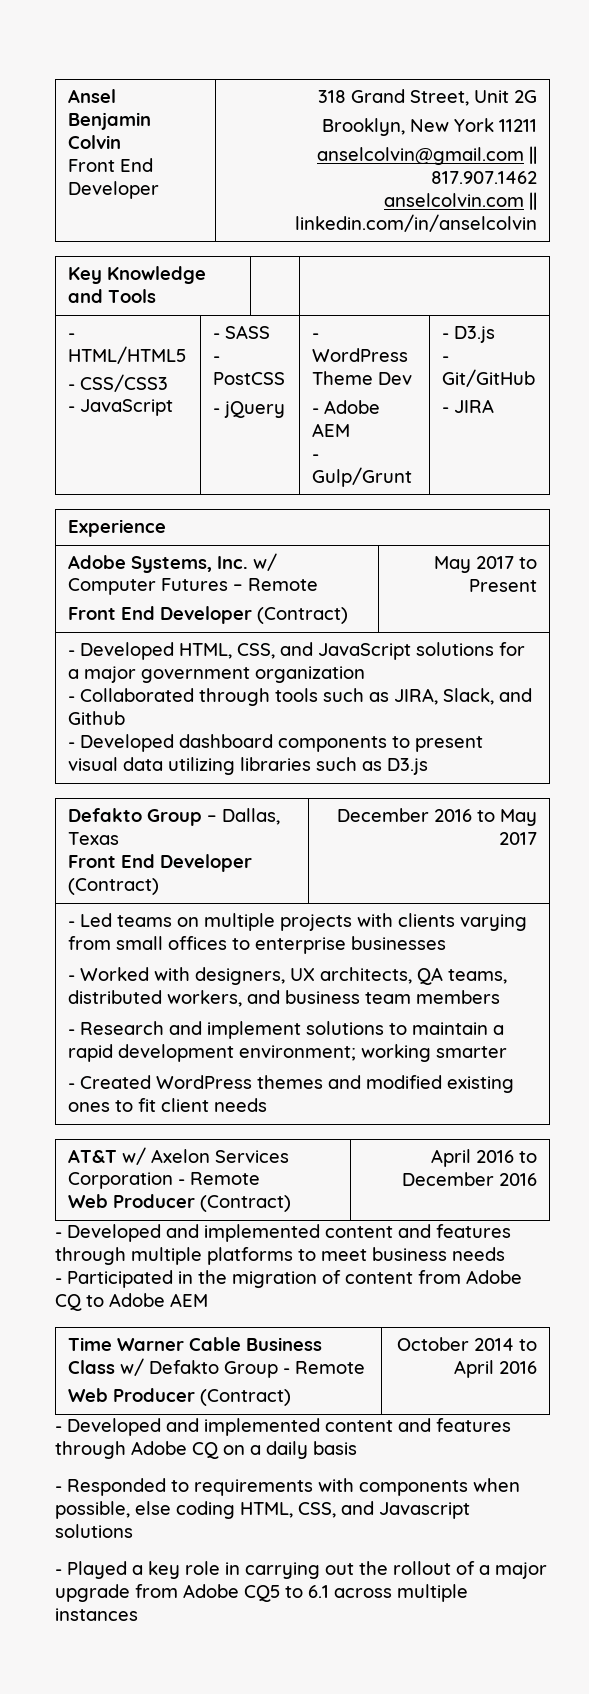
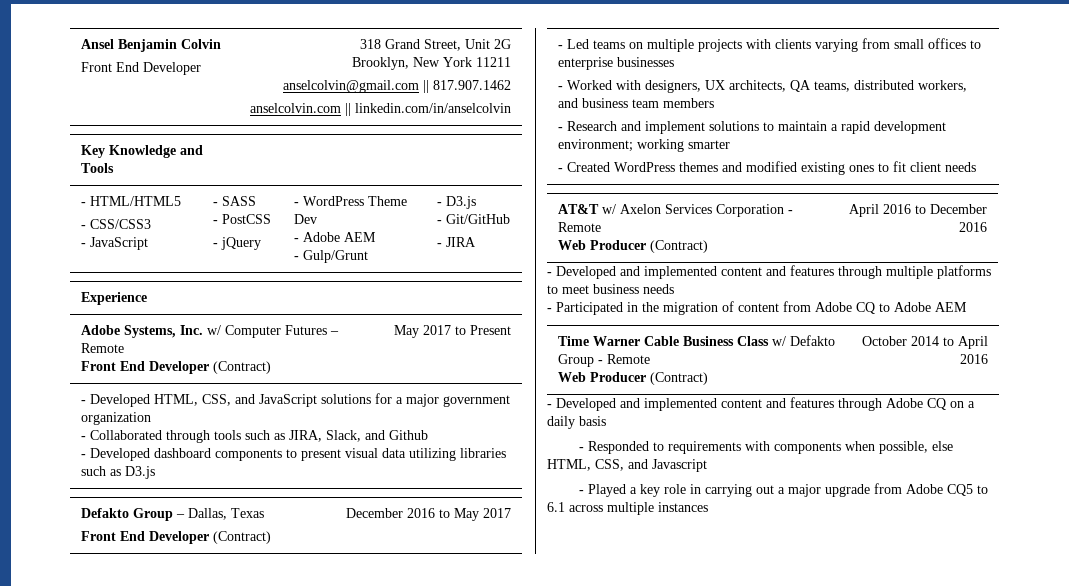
[176,1501,235,1519] coding -> (953, 446) none
[55,1524,133,1538] solutions -> (707, 465) none
[359,1561,475,1575] the rollout of -> (774, 489) none

